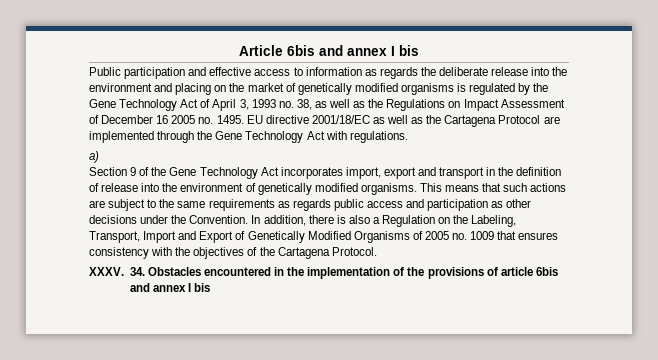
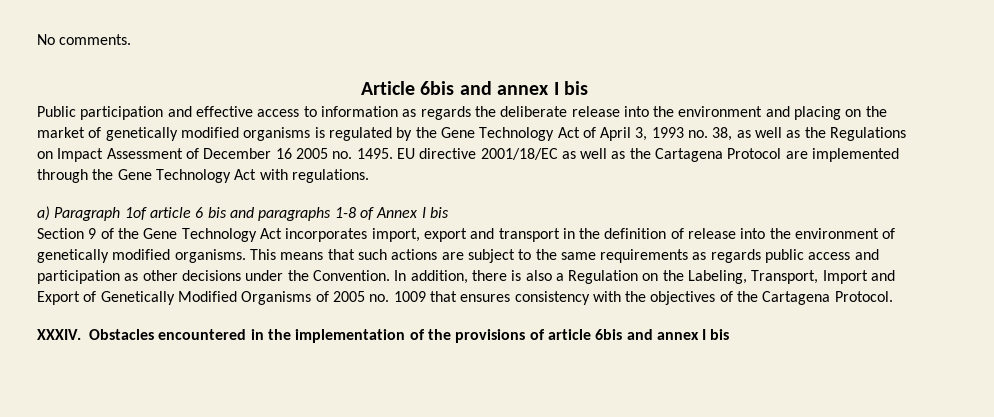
(239, 50) none -> [37,34,132,45] No comments. //
(99, 157) none -> [54,207,449,221] Paragraph 1of article 6 bis and paragraphs 1-8 of Annex I bis
[89,267,145,276] XXXV. 34. -> [37,329,81,340] XXXIV.

